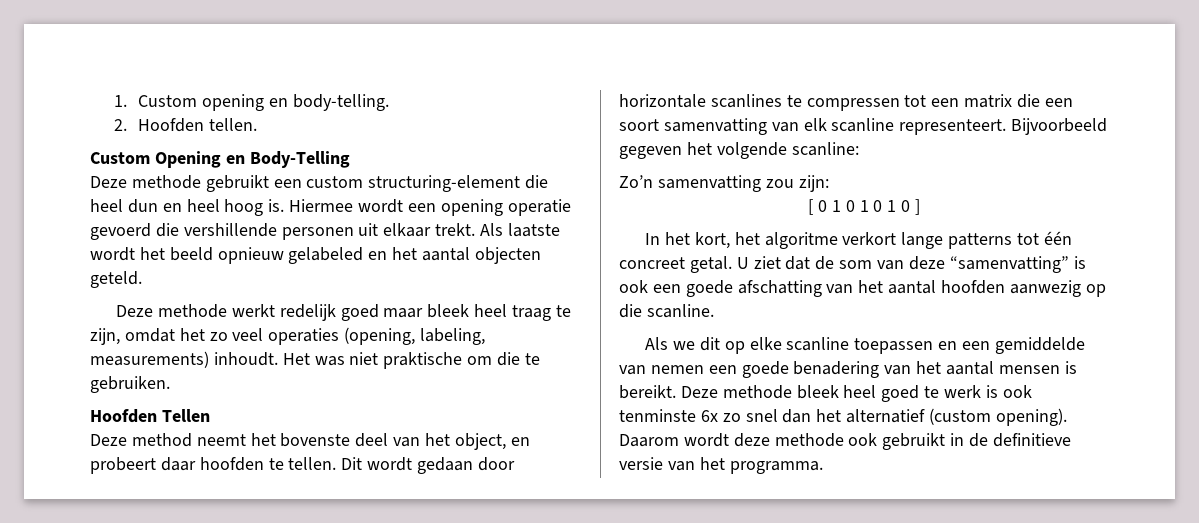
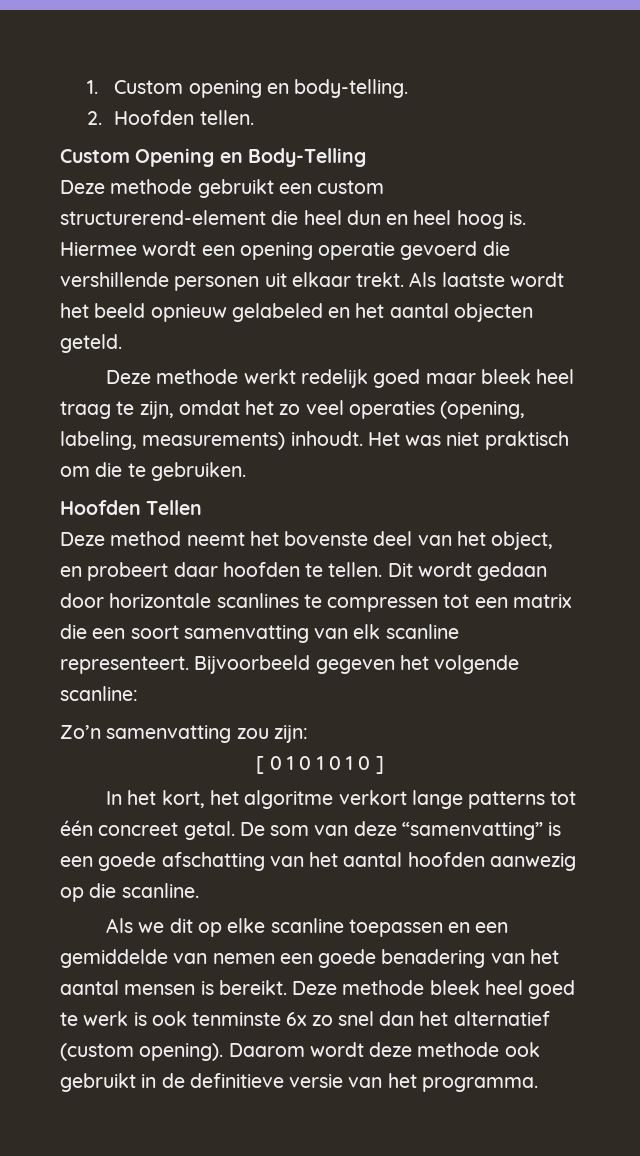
[368,175,521,192] structuring-element -> [60,210,266,225] structurerend-element
[383,352,463,369] praktische -> [484,431,569,450] praktisch
[736,256,835,270] U ziet dat de -> [239,822,265,836] De
[619,280,648,293] ook -> (562, 829) none

